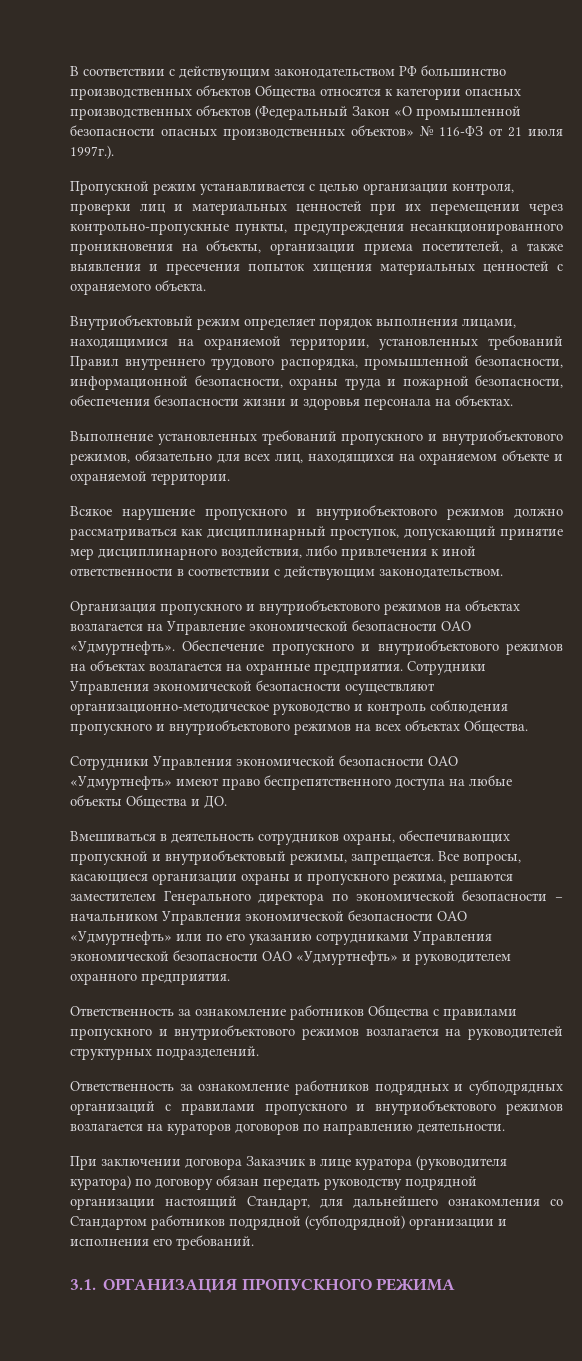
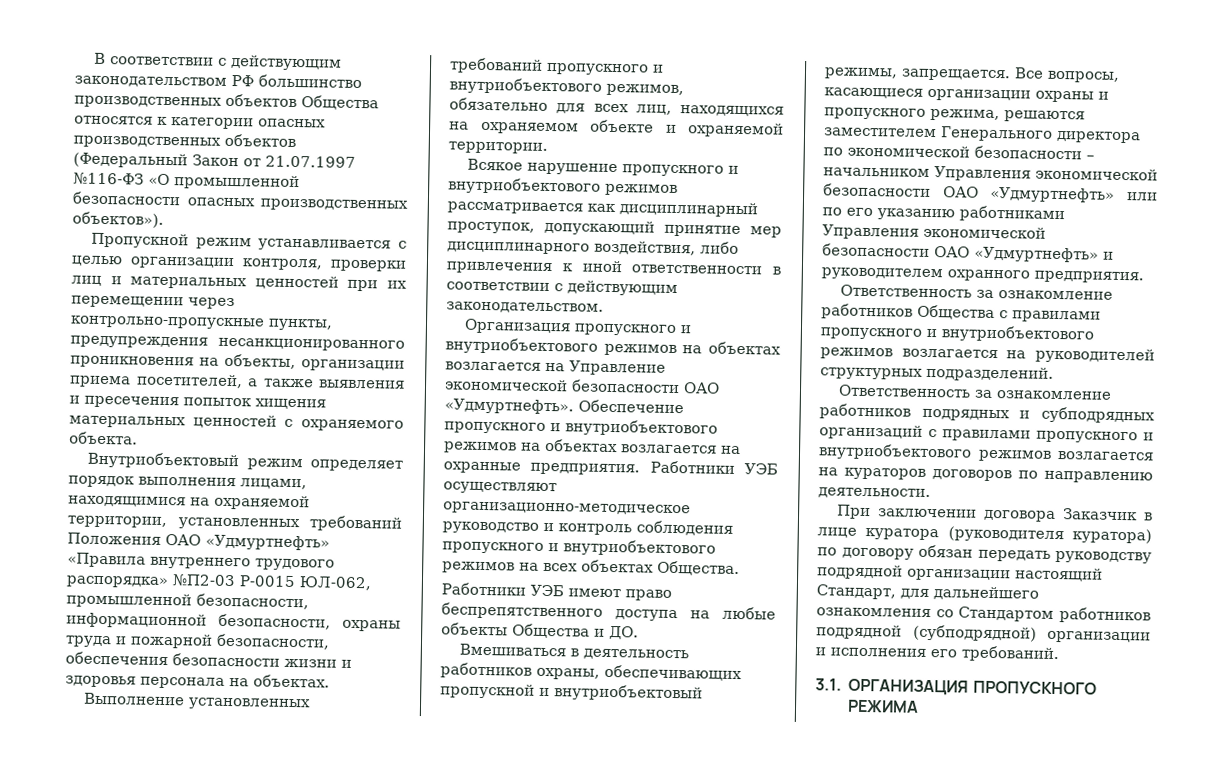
(390, 111) none -> [243,155,356,168] [73,172,144,186] от 21.07.1997 №116-ФЗ
[351,125,563,137] [70,145,114,159] объектов» № 116-ФЗ от 21 июля 1997г.). -> [72,211,164,228] объектов»).
[70,356,358,370] Правил внутреннего трудового распорядка, -> [67,532,330,551] [67,552,335,571] [66,574,372,591] Положения ОАО «Удмуртнефть» «Правила внутреннего трудового распорядка» №П2-03 Р-0015 ЮЛ-062,
[514,509,563,518] [70,528,177,540] должно рассматриваться -> [447,201,583,215] рассматривается
[407,661,486,675] [69,680,341,695] Сотрудники Управления экономической безопасности -> [649,460,778,475] Работники УЭБ
[70,755,458,770] [70,776,172,790] Сотрудники Управления экономической безопасности ОАО «Удмуртнефть» -> [441,582,564,597] Работники УЭБ
[258,833,339,845] сотрудников -> [440,662,532,679] работников
[316,933,409,945] сотрудниками -> [959,205,1065,223] работниками

